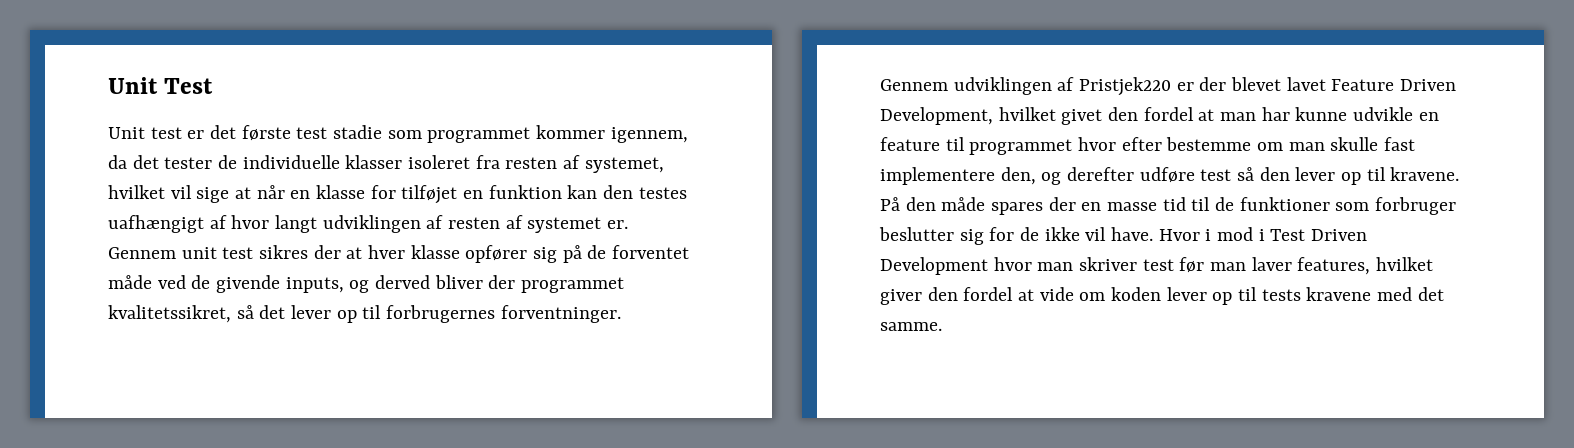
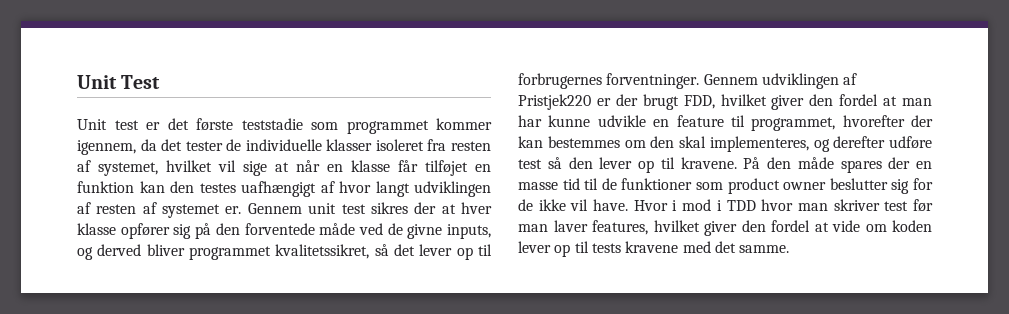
[296,125,383,139] test stadie -> [241,118,303,130] teststadie
[370,185,396,199] for -> [398,160,418,172] får
[587,245,690,259] de forventet -> [215,223,315,235] den forventede
[216,275,281,293] givende -> [407,224,443,239] givne
[488,275,516,289] der -> (185, 250) none
[1231,77,1457,91] [880,107,1103,125] blevet lavet Feature Driven Development, hvilket givet -> [642,94,805,110] brugt FDD, hvilket giver
[969,137,1416,155] [880,167,1036,185] programmet hvor efter bestemme om man skulle fast implementere den, -> [751,115,933,131] [518,136,809,152] programmet, hvorefter der kan bestemmes om den skal implementeres,
[1375,197,1457,215] forbruger -> [727,178,827,194] product owner
[1270,229,1368,241] [880,257,988,275] Test Driven Development -> [726,200,756,211] TDD

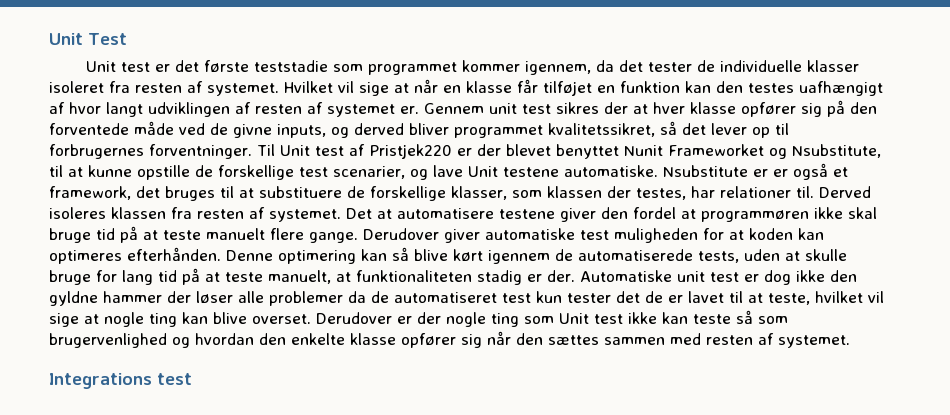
[98,160,212,176] systemet, hvilket -> [207,81,333,96] systemet. Hvilket
[703,73,839,89] Gennem udviklingen -> [257,144,344,156] Til Unit test
[642,94,932,110] [518,115,933,131] [518,136,932,152] [518,157,932,173] [518,178,934,194] [518,199,933,212] [518,220,932,236] [518,241,790,257] brugt FDD, hvilket giver den fordel at man har kunne udvikle en feature til programmet, hvorefter der kan bestemmes om den skal implementeres, og derefter udføre test så den lever op til kravene. På den måde spares der en masse tid til de funktioner som product owner beslutter sig for de ikke vil have. Hvor i mod i TDD hvor man skriver test før man laver features, hvilket giver den fordel at vide om koden lever op til tests kravene med det samme. -> [506,144,881,159] [49,163,848,180] [49,186,871,201] [49,207,877,222] [49,226,824,243] [49,247,847,264] [49,268,857,285] [49,291,884,306] [49,310,788,327] [49,331,850,348] [49,373,192,389] blevet benyttet Nunit Frameworket og Nsubstitute, til at kunne opstille de forskellige test scenarier, og lave Unit testene automatiske. Nsubstitute er er også et framework, det bruges til at substituere de forskellige klasser, som klassen der testes, har relationer til. Derved isoleres klassen fra resten af systemet. Det at automatisere testene giver den fordel at programmøren ikke skal bruge tid på at teste manuelt flere gange. Derudover giver automatiske test muligheden for at koden kan optimeres efterhånden. Denne optimering kan så blive kørt igennem de automatiserede tests, uden at skulle bruge for lang tid på at teste manuelt, at funktionaliteten stadig er der. Automatiske unit test er dog ikke den gyldne hammer der løser alle problemer da de automatiseret test kun tester det de er lavet til at teste, hvilket vil sige at nogle ting kan blive overset. Derudover er der nogle ting som Unit test ikke kan teste så som brugervenlighed og hvordan den enkelte klasse opfører sig når den sættes sammen med resten af systemet. // Integrations test

